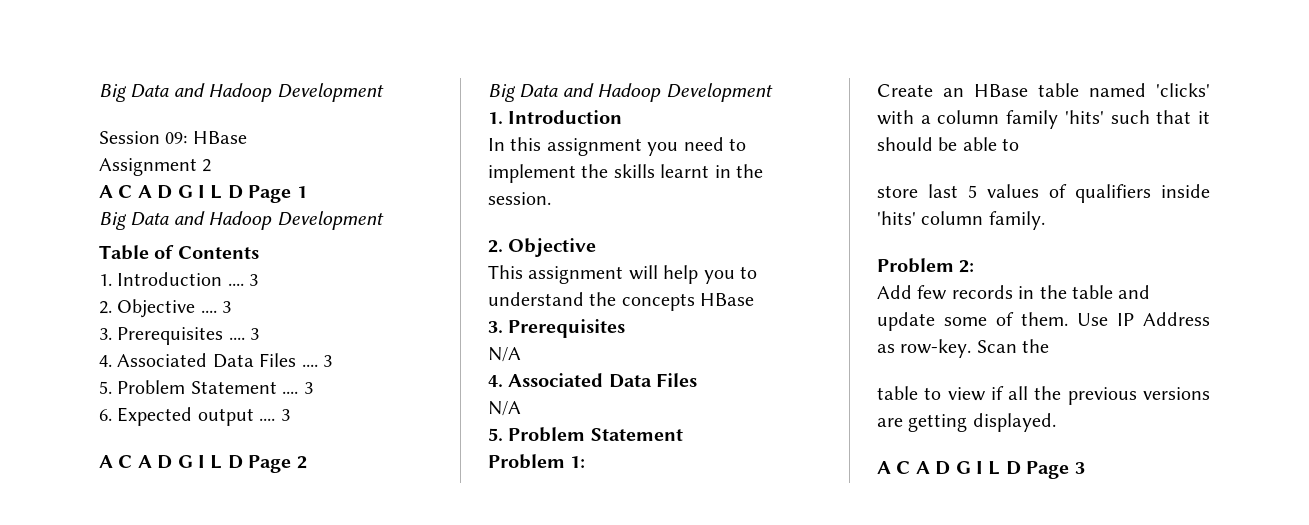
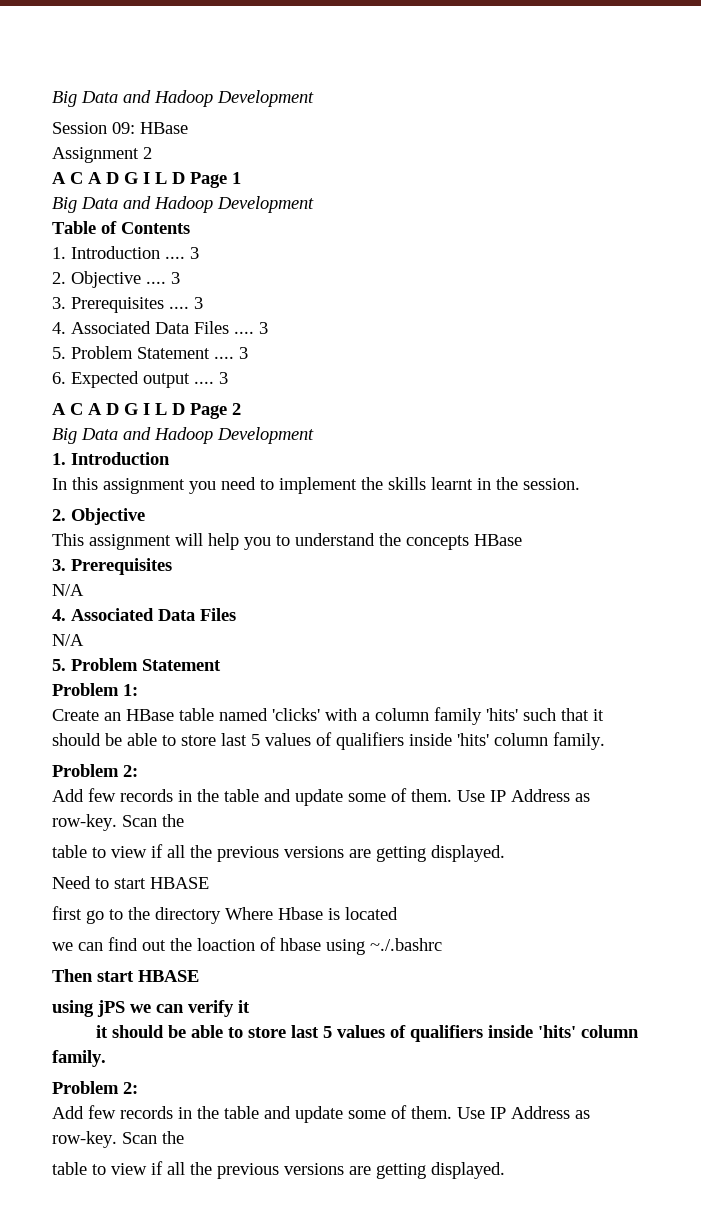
(1020, 144) // -> (176, 740) none
[877,461,1085,479] A C A D G I L D Page 3 -> [52,876,209,889] [52,906,398,924] [52,937,442,955] [52,969,199,982] [52,1000,250,1017] [96,1025,640,1042] [52,1050,106,1067] [52,1081,138,1094] [52,1105,590,1123] [52,1131,184,1148] [52,1161,505,1179] Need to start HBASE // first go to the directory Where Hbase is located // we can find out the loaction of hbase using ~./.bashrc // Then start HBASE // using jPS we can verify it // it should be able to store last 5 values of qualifiers inside 'hits' column family. // Problem 2: // Add few records in the table and update some of them. Use IP Address as row-key. Scan the // table to view if all the previous versions are getting displayed.

